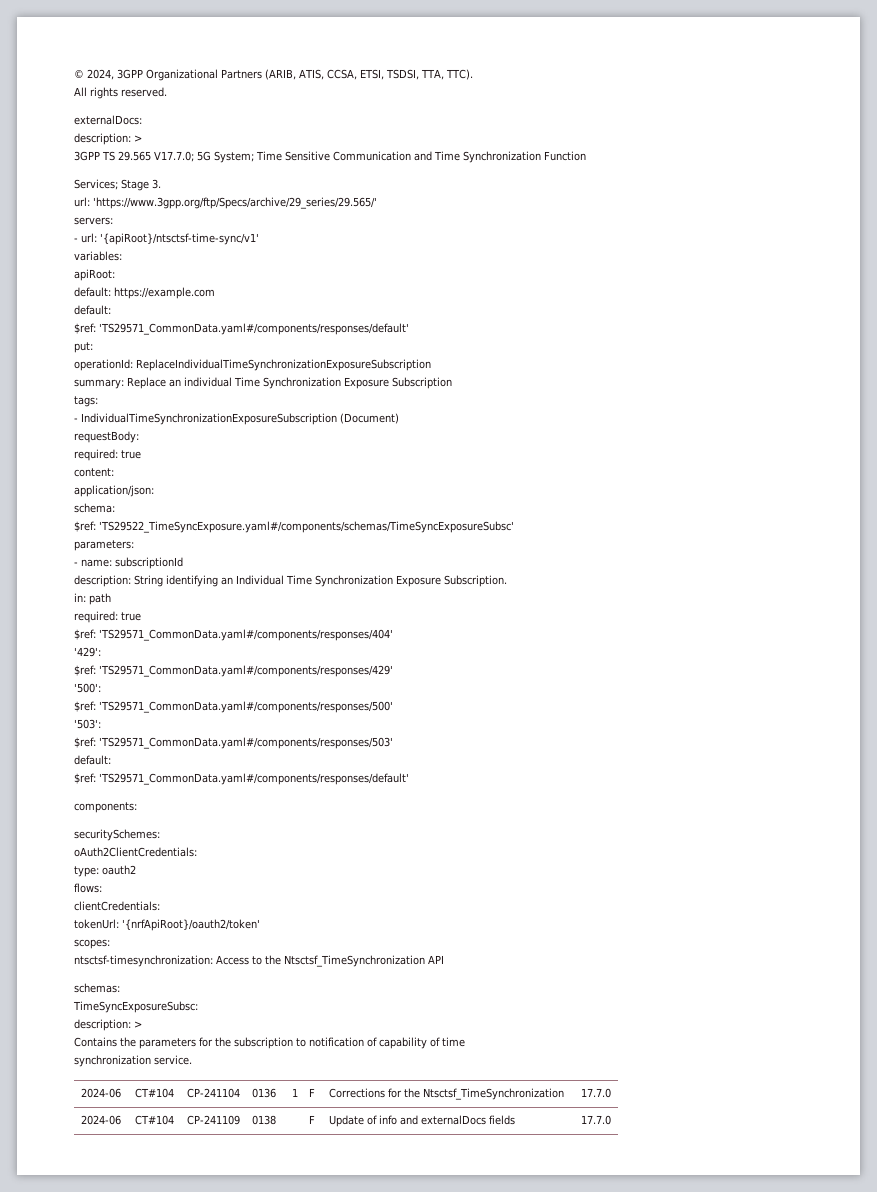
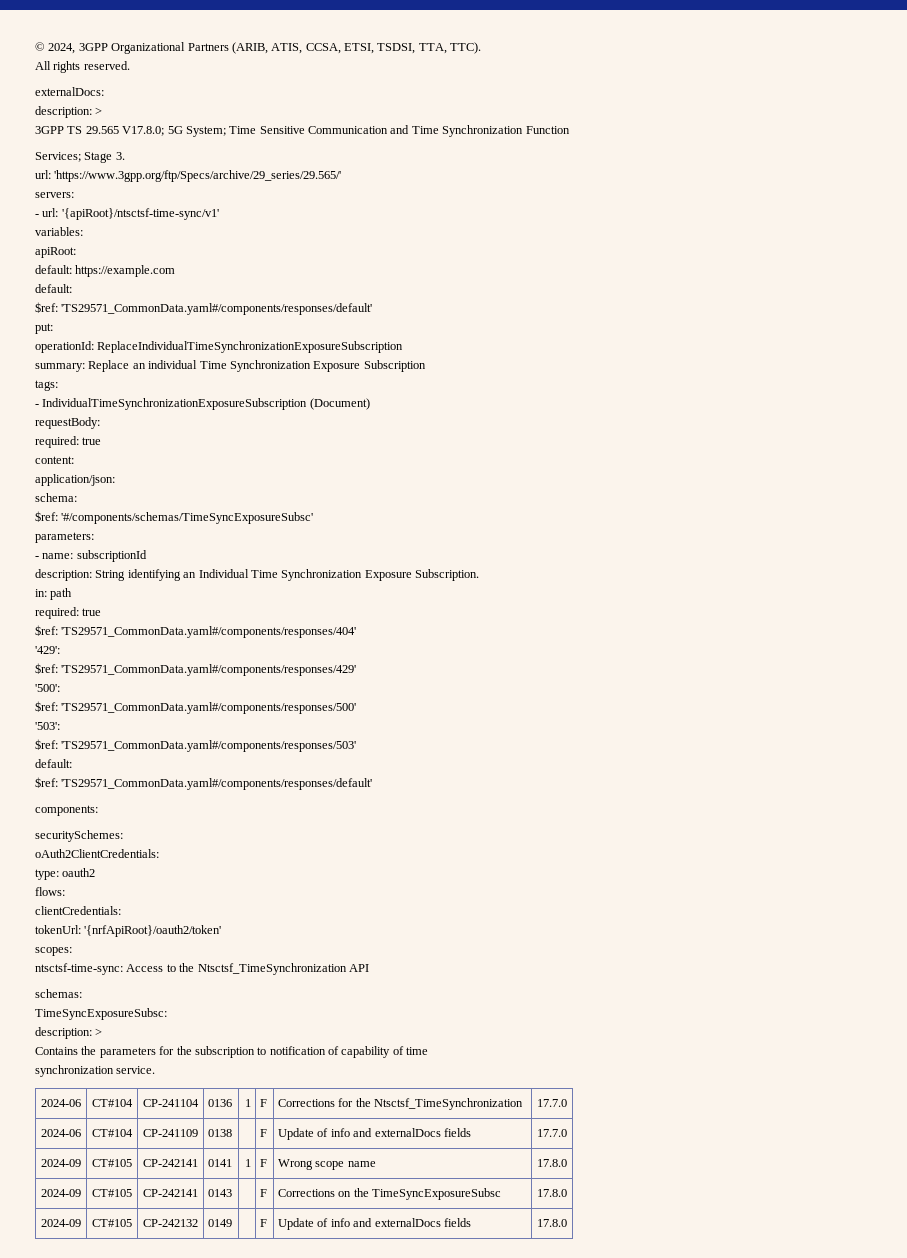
[154,151,194,162] V17.7.0; -> [122,126,165,136] V17.8.0;
[99,521,514,533] 'TS29522_TimeSyncExposure.yaml#/components/schemas/TimeSyncExposureSubsc' -> [61,512,314,524] '#/components/schemas/TimeSyncExposureSubsc'
[74,955,213,967] ntsctsf-timesynchronization: -> [35,963,123,975] ntsctsf-time-sync:
(611, 1120) none -> [41,1159,81,1167] [92,1159,132,1167] [143,1159,198,1167] [208,1159,233,1167] [244,1159,251,1167] [260,1159,268,1167] [278,1159,376,1170] [537,1159,567,1167] [41,1189,81,1197] [92,1189,132,1197] [143,1189,198,1197] [208,1189,233,1197] [260,1189,268,1197] [278,1188,502,1200] [537,1189,567,1197] [41,1219,81,1227] [92,1219,132,1227] [143,1219,198,1227] [208,1219,233,1227] [260,1219,268,1227] [278,1218,471,1230] [537,1219,567,1227] // 2024-09 | CT#105 | CP-242141 | 0141 | 1 | F | Wrong scope name | 17.8.0 // 2024-09 | CT#105 | CP-242141 | 0143 | | F | Corrections on the TimeSyncExposureSubsc | 17.8.0 // 2024-09 | CT#105 | CP-242132 | 0149 | | F | Update of info and externalDocs fields | 17.8.0

